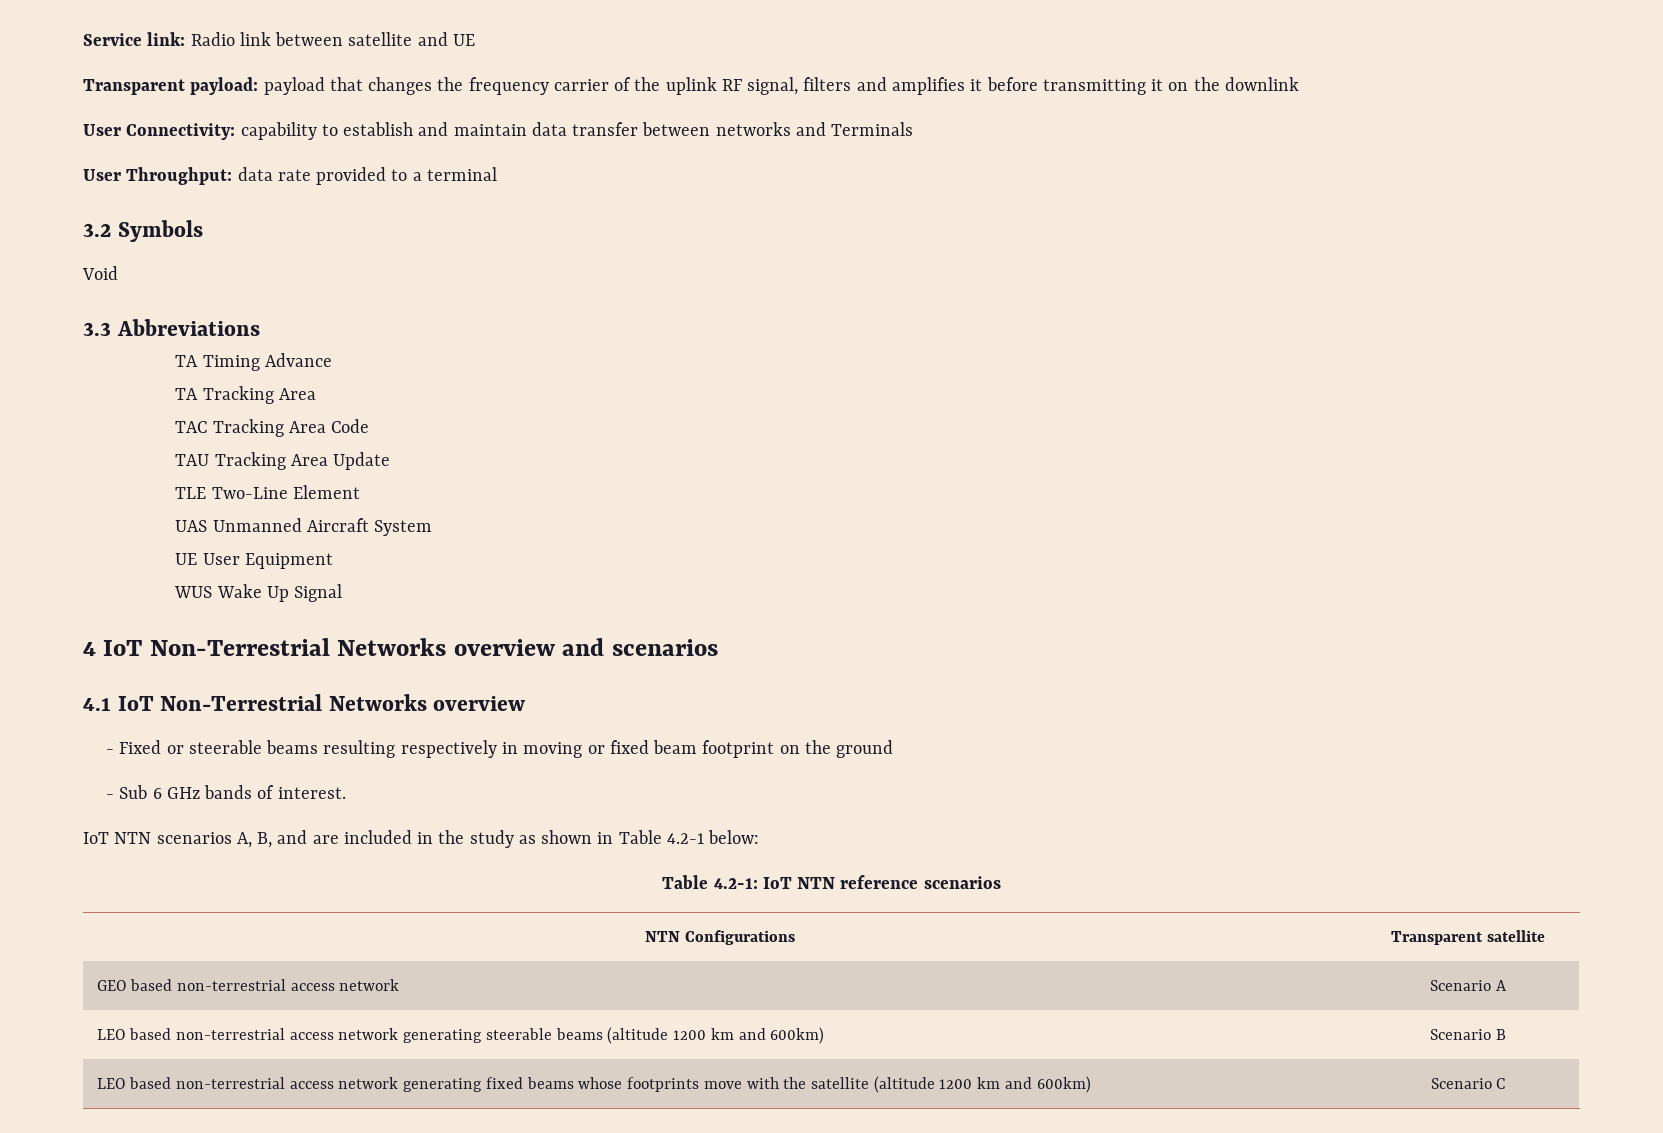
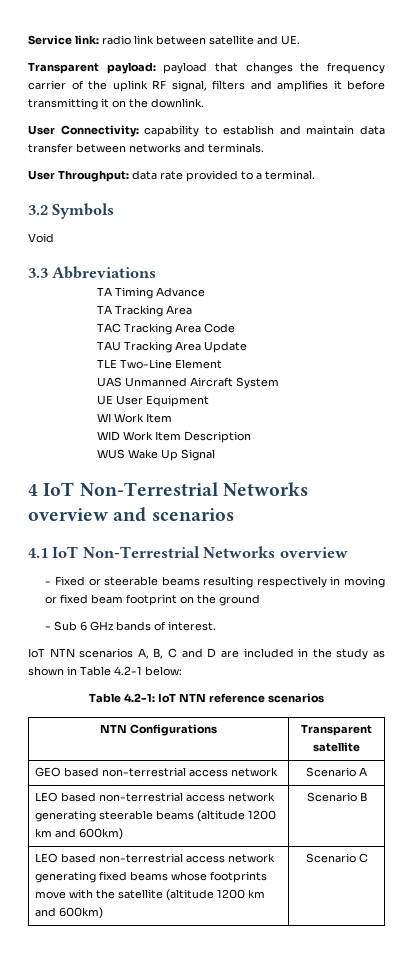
[190,32,235,46] Radio -> [102,35,131,45] radio
[452,34,475,46] UE -> [281,35,300,45] UE.
[1224,77,1299,91] downlink -> [151,98,204,108] downlink.
[831,122,914,136] Terminals -> [208,143,264,153] terminals.
[426,167,497,181] terminal -> [265,170,315,180] terminal.
(334, 561) none -> [97,413,173,423] [97,431,252,443] // WI Work Item // WID Work Item Description
[277,830,308,844] and -> [168,648,217,658] C and D

